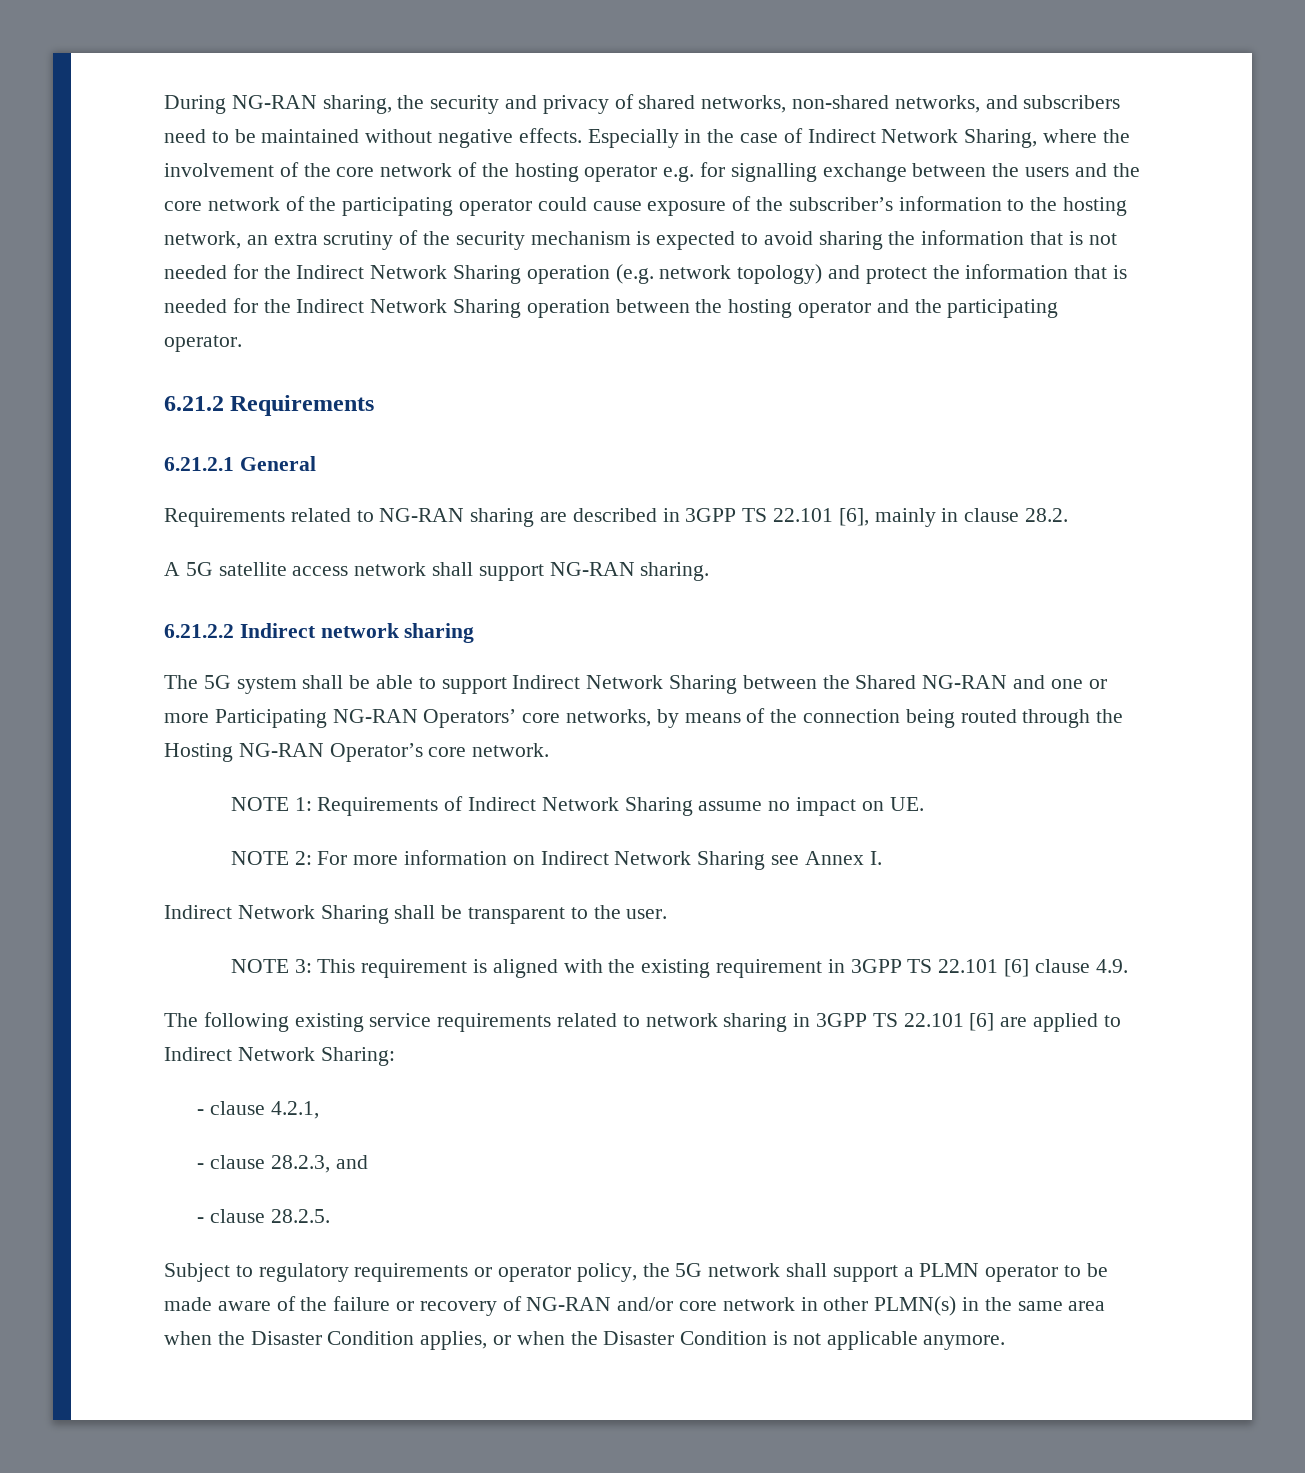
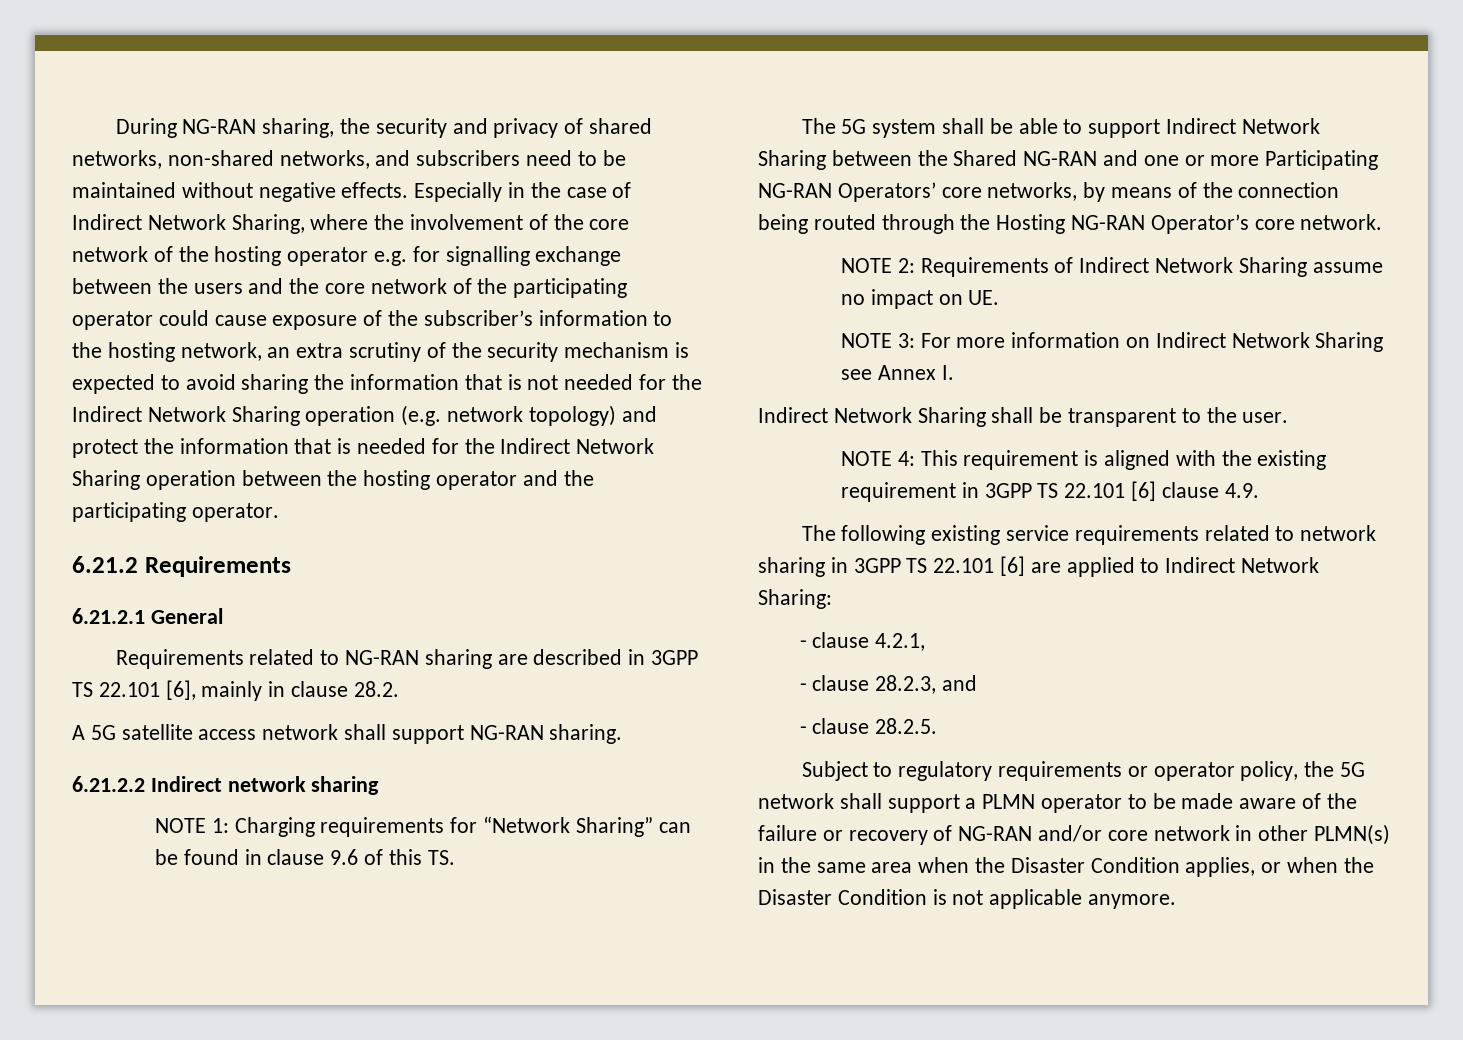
(475, 633) none -> [155,816,691,837] [155,849,455,865] // NOTE 1: Charging requirements for “Network Sharing” can be found in clause 9.6 of this TS.
[294,797,312,811] 1: -> [897,258,915,273] 2:
[294,851,312,865] 2: -> [897,333,915,348] 3:
[294,959,312,973] 3: -> [897,451,915,466] 4:

